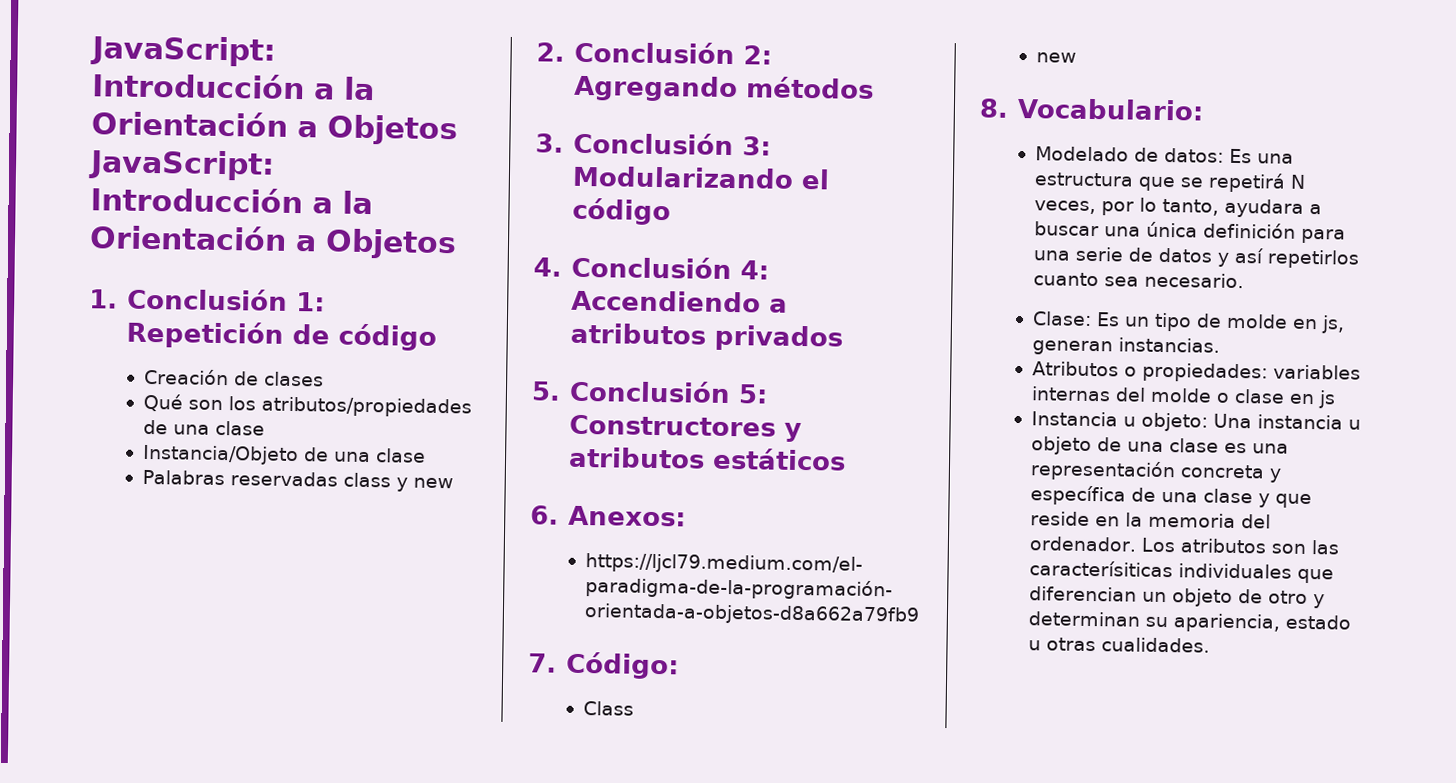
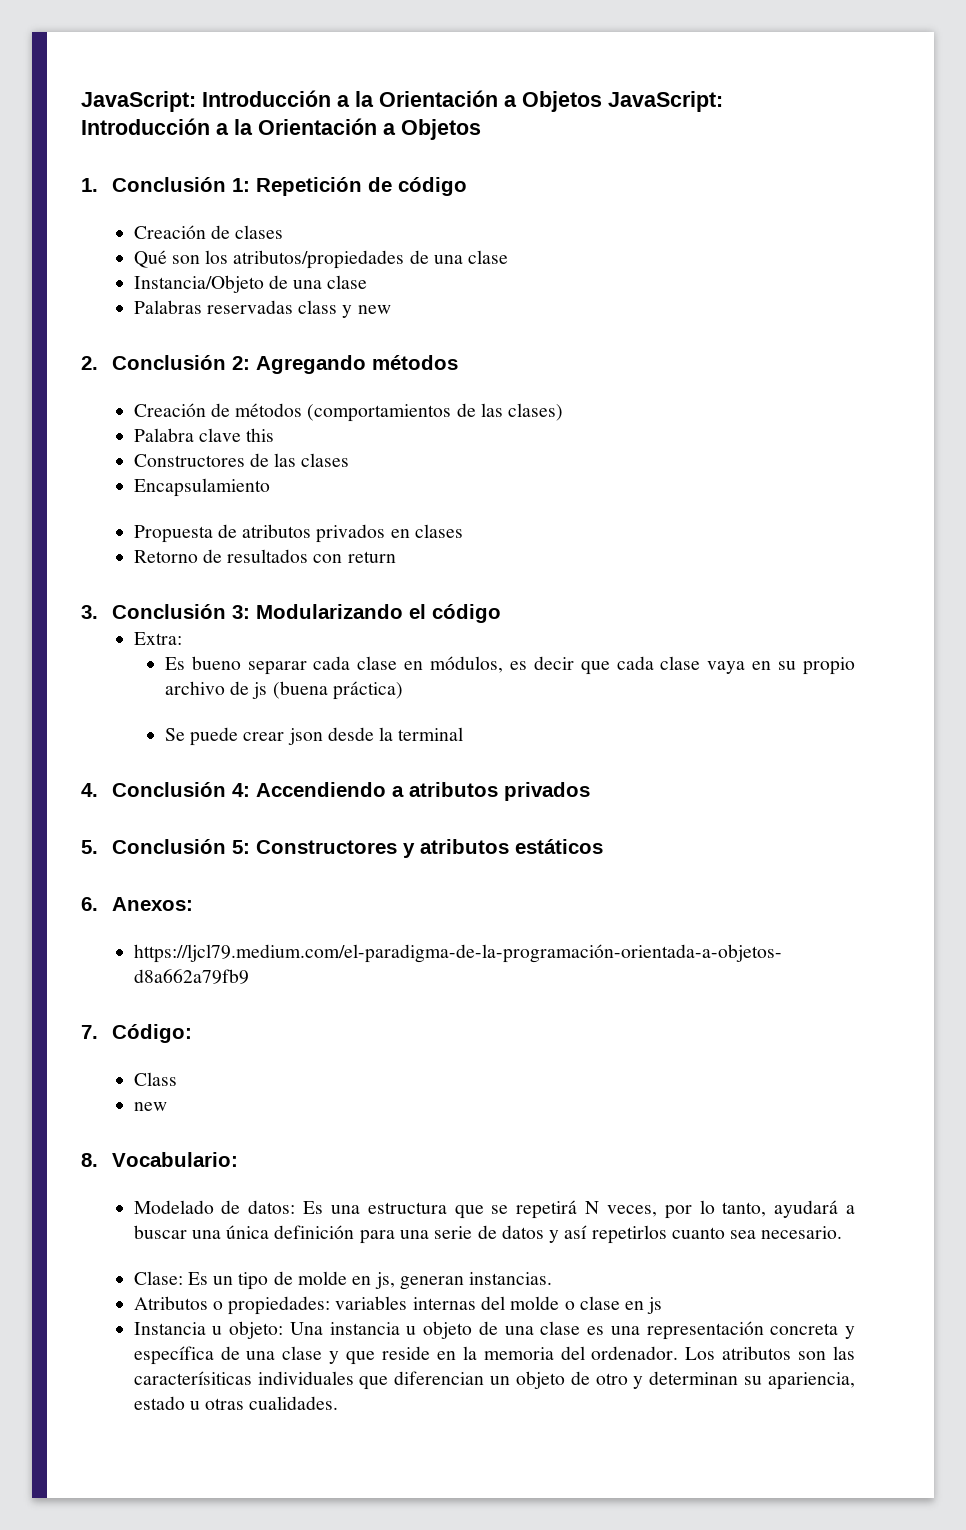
(874, 87) none -> [133,403,564,422] [133,428,275,442] [133,453,350,467] [133,478,270,497] [133,524,463,543] [133,549,396,563] // Creación de métodos (comportamientos de las clases) // Palabra clave this // Constructores de las clases // Encapsulamiento // Propuesta de atributos privados en clases // Retorno de resultados con return
(671, 211) none -> [133,632,182,645] [164,656,856,675] [164,681,403,700] [164,727,464,746] // Extra: // Es bueno separar cada clase en módulos, es decir que cada clase vaya en su propio archivo de js (buena práctica) // Se puede crear json desde la terminal
[1223,198,1304,218] ayudara -> [774,1200,839,1218] ayudará

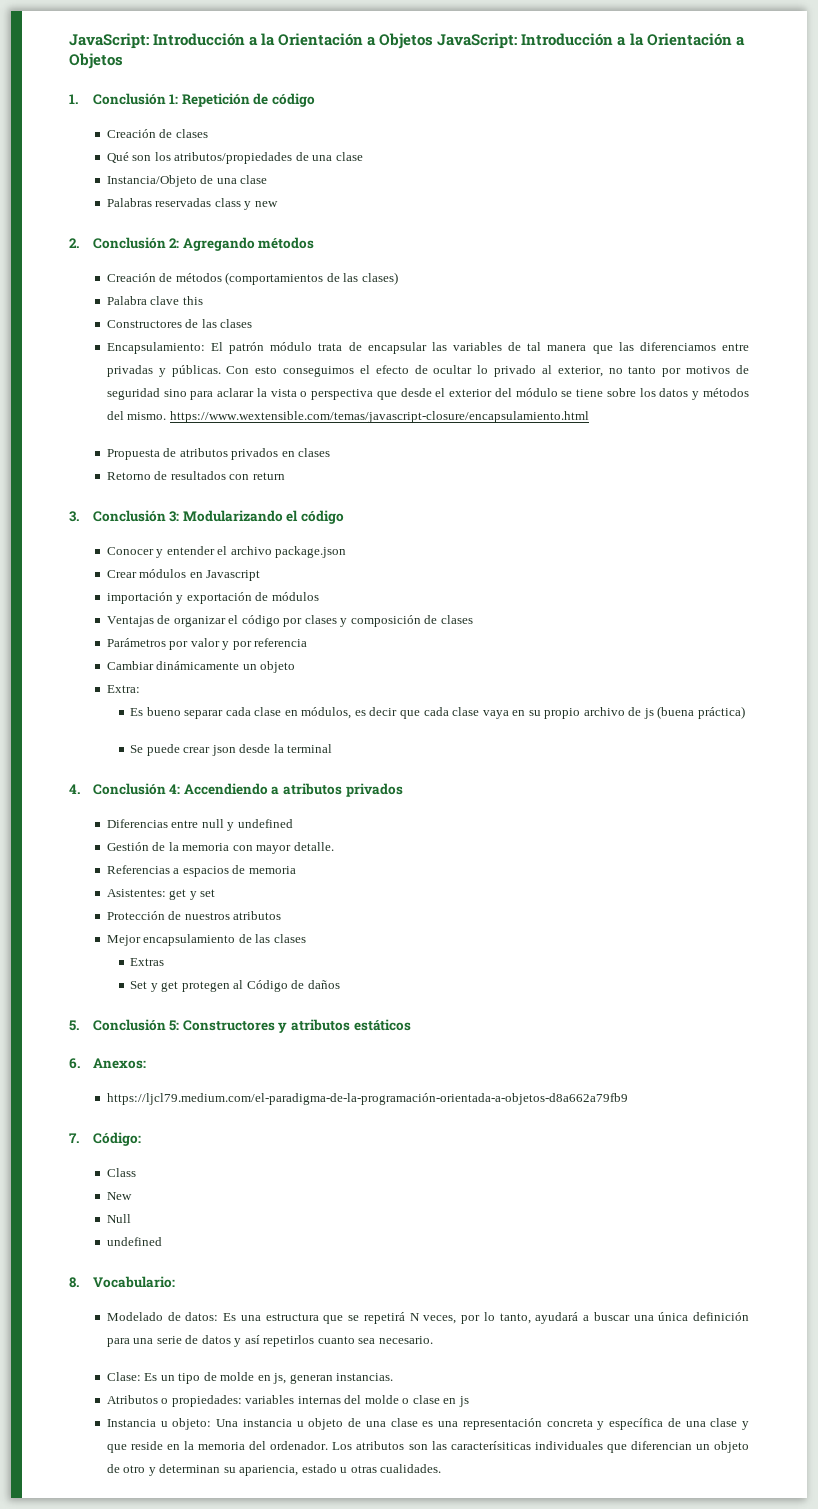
[133,478,270,497] Encapsulamiento -> [106,342,750,354] [106,365,749,377] [106,388,750,400] [106,411,589,423] Encapsulamiento: El patrón módulo trata de encapsular las variables de tal manera que las diferenciamos entre privadas y públicas. Con esto conseguimos el efecto de ocultar lo privado al exterior, no tanto por motivos de seguridad sino para aclarar la vista o perspectiva que desde el exterior del módulo se tiene sobre los datos y métodos del mismo. https://www.wextensible.com/temas/javascript-closure/encapsulamiento.html
(502, 613) none -> [106,546,347,558] [106,569,261,581] [106,592,319,604] [106,615,473,627] [106,638,308,650] [106,661,296,673] // Conocer y entender el archivo package.json // Crear módulos en Javascript // importación y exportación de módulos // Ventajas de organizar el código por clases y composición de clases // Parámetros por valor y por referencia // Cambiar dinámicamente un objeto
(591, 791) none -> [106,819,293,831] [106,842,334,854] [106,865,296,877] [106,889,216,900] [106,911,282,920] [106,934,306,946] [130,958,165,966] [130,980,340,992] // Diferencias entre null y undefined // Gestión de la memoria con mayor detalle. // Referencias a espacios de memoria // Asistentes: get y set // Protección de nuestros atributos // Mejor encapsulamiento de las clases // Extras // Set y get protegen al Código de daños
[133,1102,167,1111] new -> [106,1192,132,1200] [106,1214,131,1223] [106,1237,162,1246] New // Null // undefined

